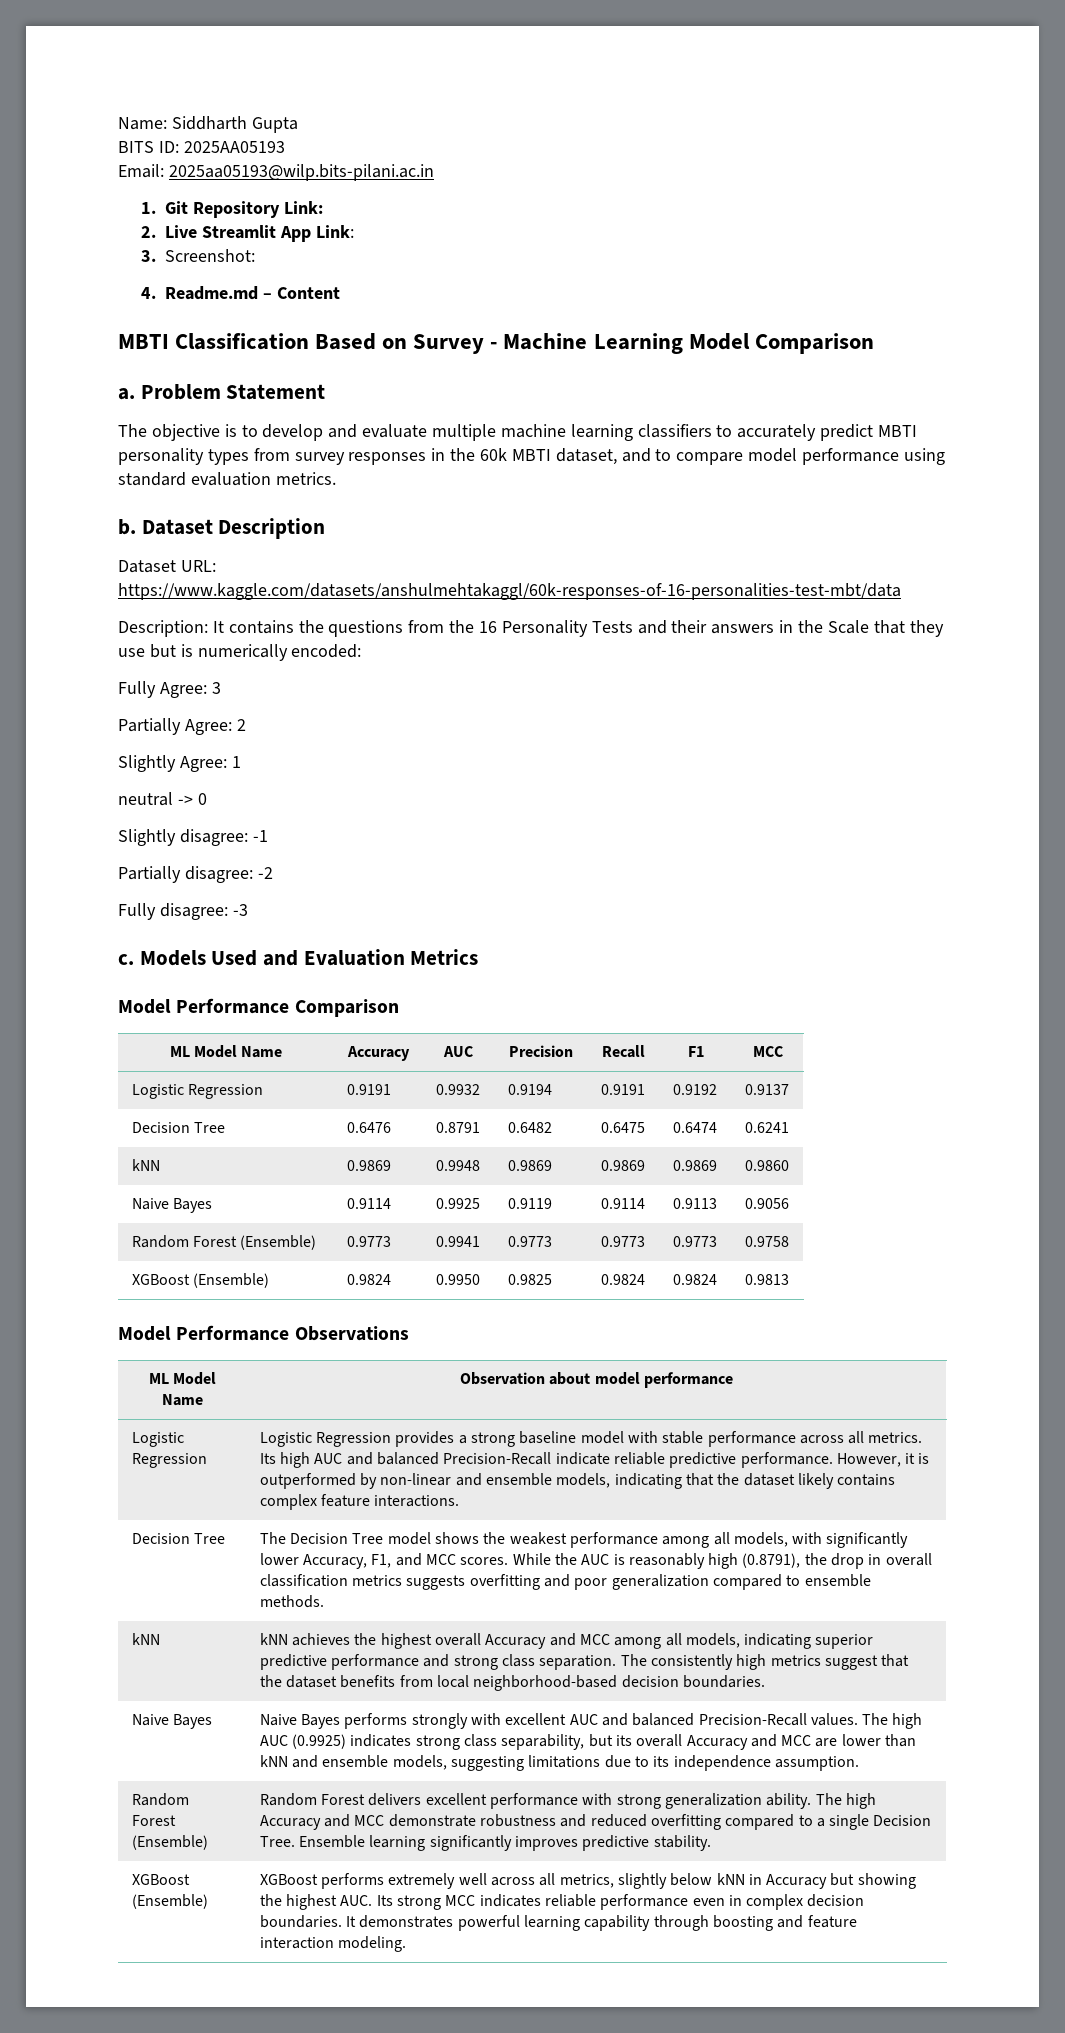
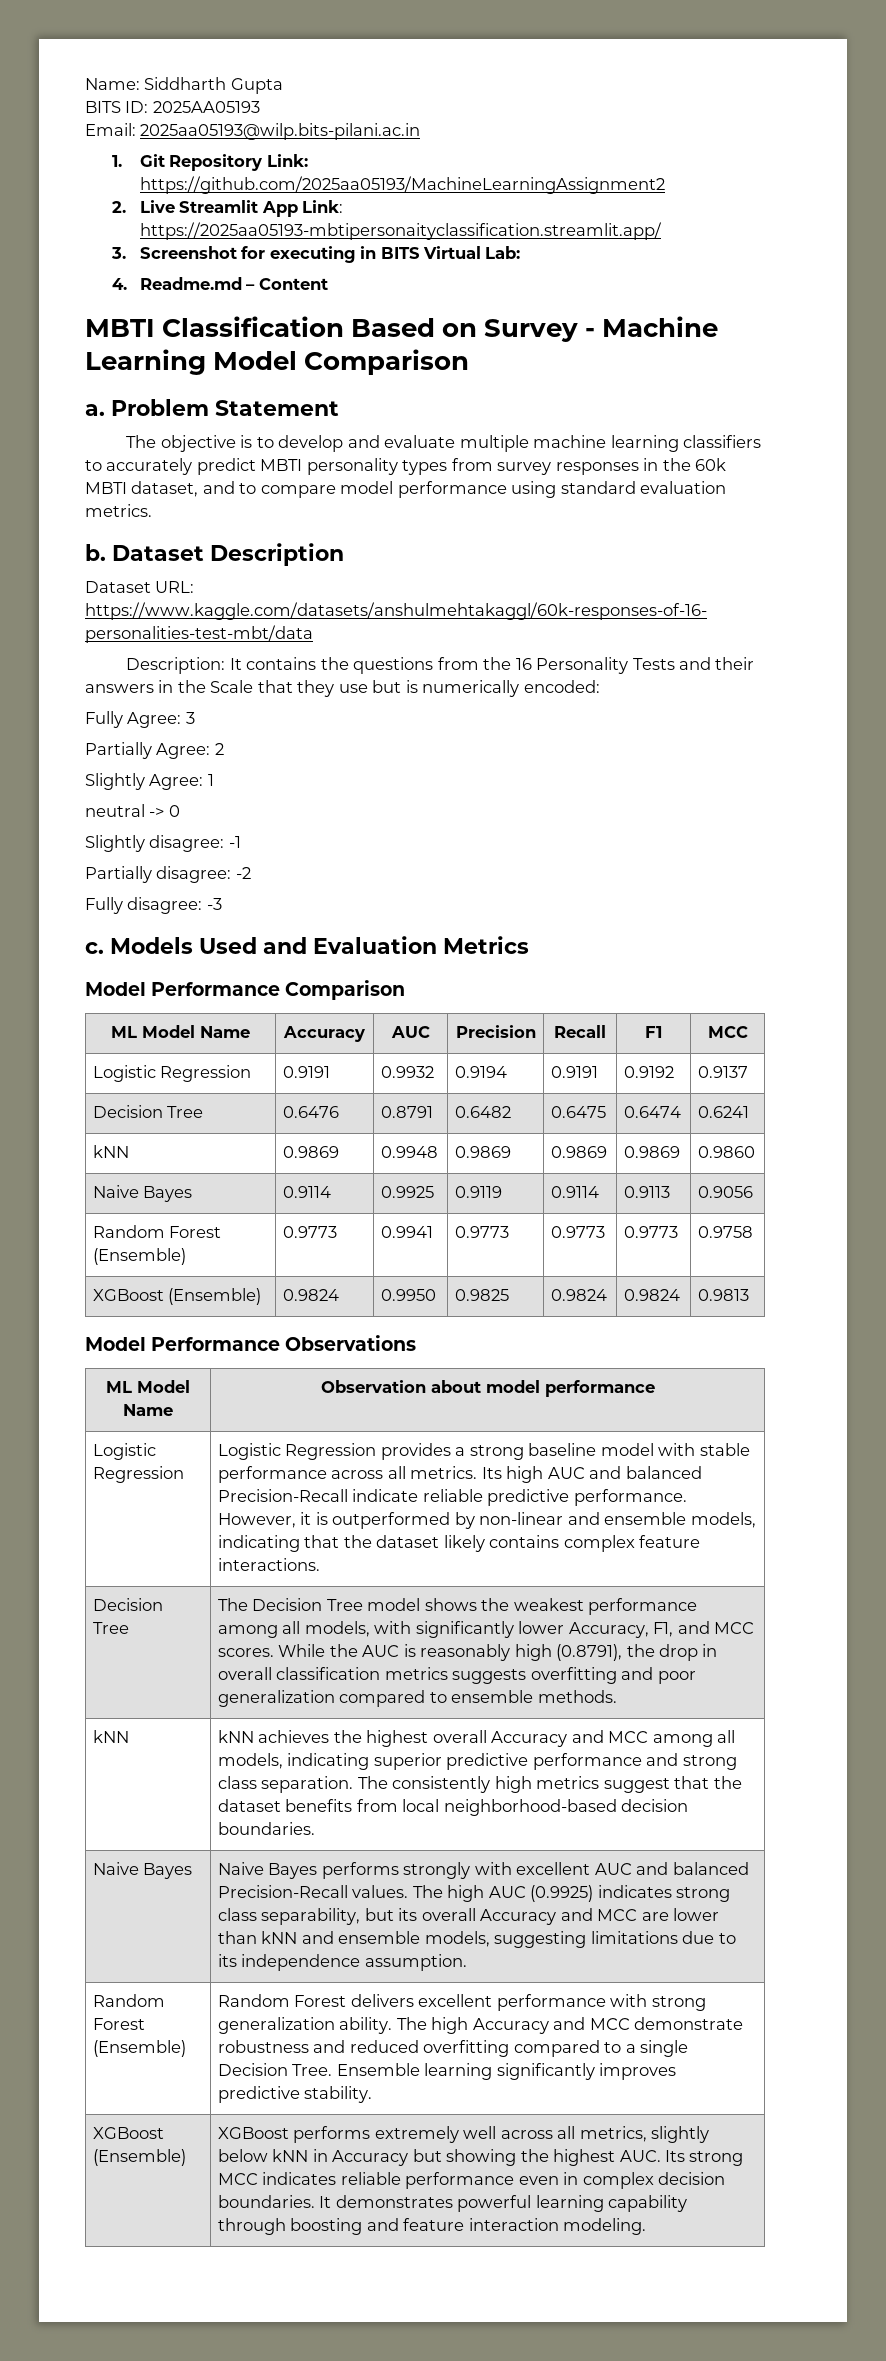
(324, 207) none -> [139,176,665,194] https://github.com/2025aa05193/MachineLearningAssignment2
(354, 231) none -> [139,222,662,240] https://2025aa05193-mbtipersonaityclassification.streamlit.app/
[165,249,256,262] Screenshot: -> [139,246,521,263] Screenshot for executing in BITS Virtual Lab:

